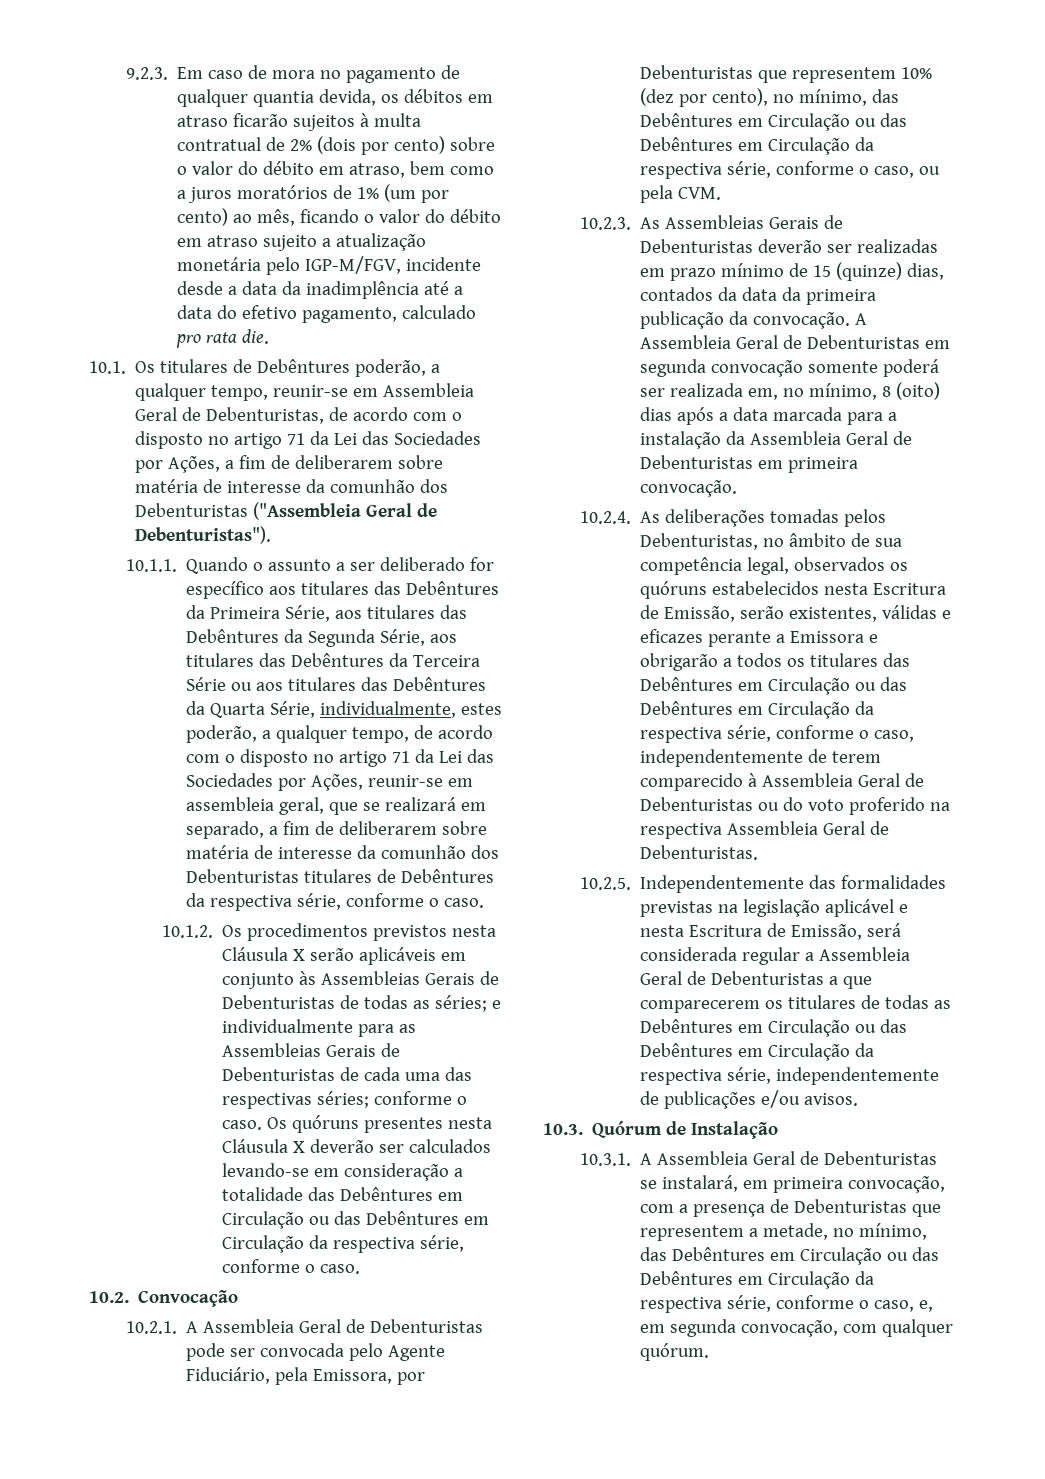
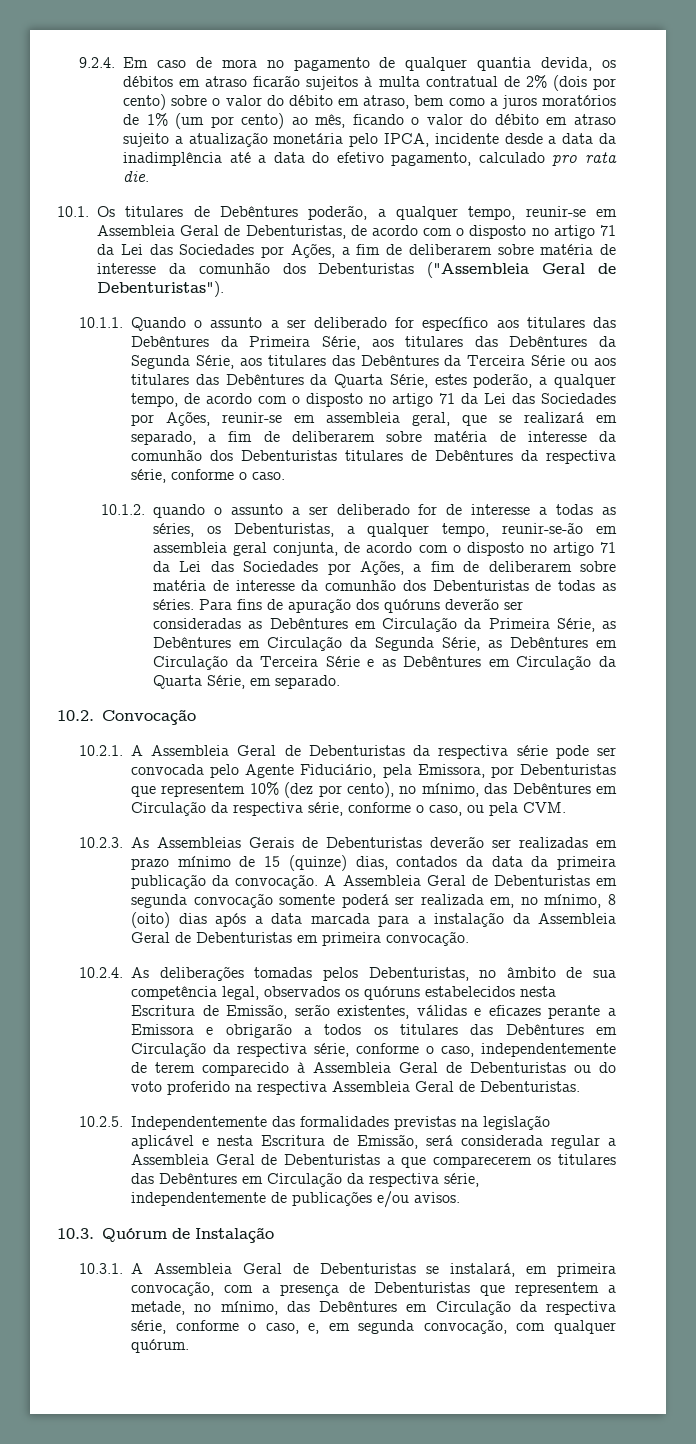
[125,67,168,80] 9.2.3. -> [79,57,116,68] 9.2.4.
[304,256,401,274] IGP-M/FGV, -> [384,133,430,147] IPCA,
[319,701,456,718] individualmente, -> (428, 381) none
[222,923,497,941] [222,947,467,965] [222,971,500,989] [222,995,502,1012] [222,1019,417,1037] [222,1043,401,1057] [222,1067,473,1081] [222,1091,468,1109] [222,1115,493,1133] [222,1139,492,1153] [222,1163,464,1181] [222,1187,464,1201] [222,1211,490,1229] [222,1235,465,1253] [222,1259,361,1274] Os procedimentos previstos nesta Cláusula X serão aplicáveis em conjunto às Assembleias Gerais de Debenturistas de todas as séries; e individualmente para as Assembleias Gerais de Debenturistas de cada uma das respectivas séries; conforme o caso. Os quóruns presentes nesta Cláusula X deverão ser calculados levando-se em consideração a totalidade das Debêntures em Circulação ou das Debêntures em Circulação da respectiva série, conforme o caso. -> [153,504,616,518] [153,522,617,537] [153,542,616,556] [153,560,617,575] [153,579,616,591] [153,598,524,613] [153,617,616,632] [153,636,617,651] [153,655,616,670] [153,675,341,689] quando o assunto a ser deliberado for de interesse a todas as séries, os Debenturistas, a qualquer tempo, reunir-se-ão em assembleia geral conjunta, de acordo com o disposto no artigo 71 da Lei das Sociedades por Ações, a fim de deliberarem sobre matéria de interesse da comunhão dos Debenturistas de todas as séries. Para fins de apuração dos quóruns deverão ser consideradas as Debêntures em Circulação da Primeira Série, as Debêntures em Circulação da Segunda Série, as Debêntures em Circulação da Terceira Série e as Debêntures em Circulação da Quarta Série, em separado.
(483, 1326) none -> [413,745,548,759] da respectiva série
[854,113,907,127] [639,137,850,155] ou das Debêntures em Circulação -> (207, 808) none
[854,677,907,691] [639,701,850,719] ou das Debêntures em Circulação -> (207, 1049) none
[860,995,951,1009] [639,1019,876,1037] de todas as Debêntures em Circulação ou -> (617, 1159) none
[886,1247,939,1261] [639,1271,850,1289] ou das Debêntures em Circulação -> (511, 1307) none

